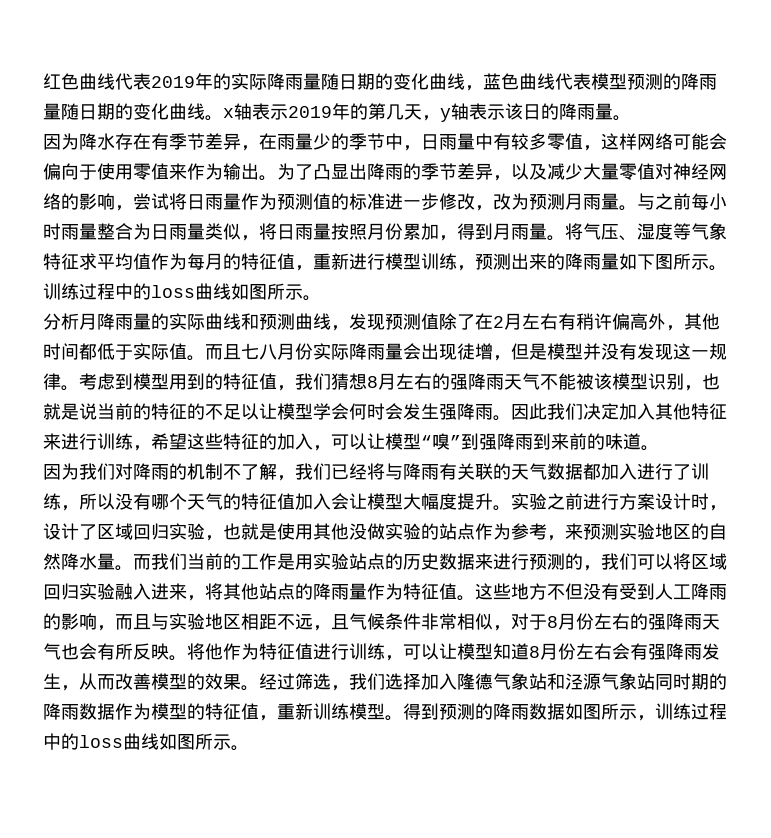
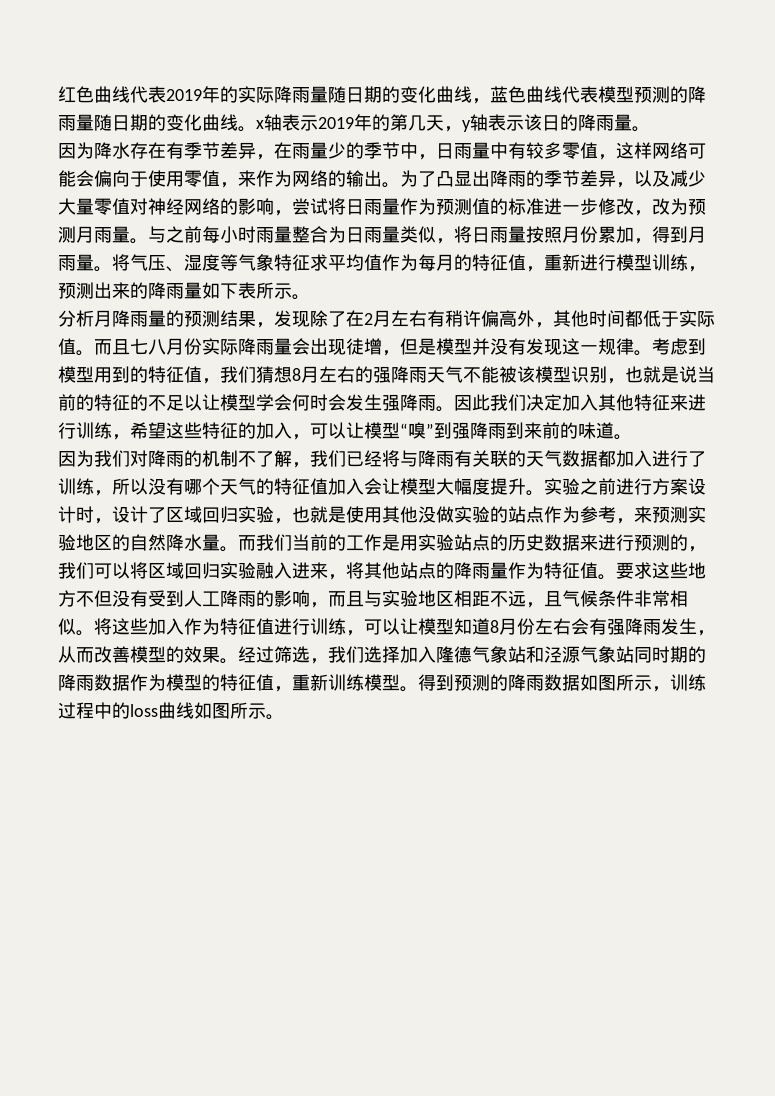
[169,163,223,180] 来作为 -> [220,170,346,188] ，来作为网络的
[655,253,727,271] [43,283,267,300] 图所示。训练过程中的loss曲线如图 -> [238,282,256,299] 表
[169,313,439,331] 实际曲线和预测曲线，发现预测值 -> [184,310,310,328] 预测结果，发现
(475, 598) none -> [616,562,652,579] 要求
[493,613,720,631] [43,643,223,661] ，对于8月份左右的强降雨天气也会有所反映。将他 -> [76,618,184,636] 。将这些加入

